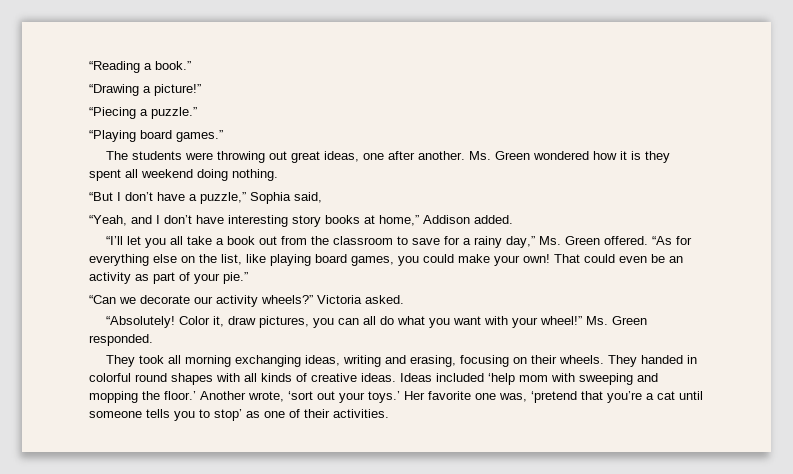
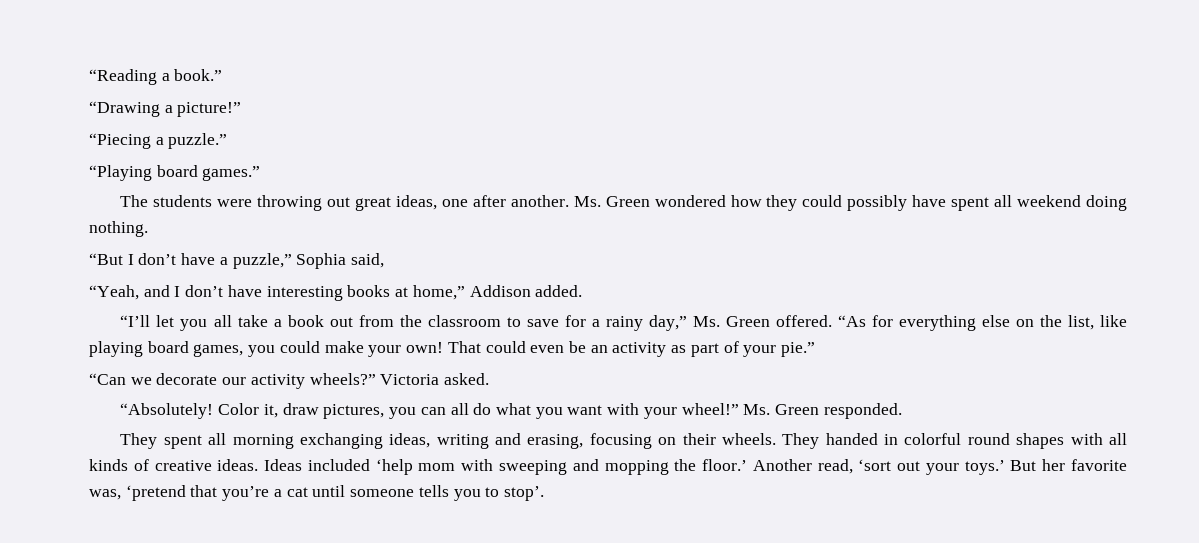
[620,151,671,163] it is they -> [766,195,947,211] they could possibly have
[292,215,321,227] story -> (343, 293) none
[139,355,165,364] took -> [163,435,202,449] spent
[248,391,284,402] wrote, -> [817,459,853,474] read,
[404,391,496,400] Her favorite one -> [1010,459,1127,471] But her favorite
[214,409,389,421] stop’ as one of their activities. -> [503,486,544,501] stop’.

